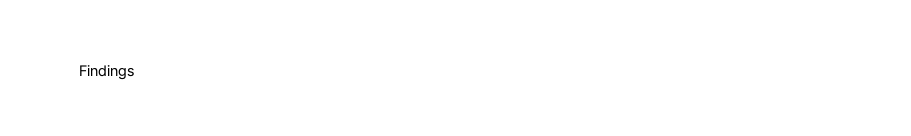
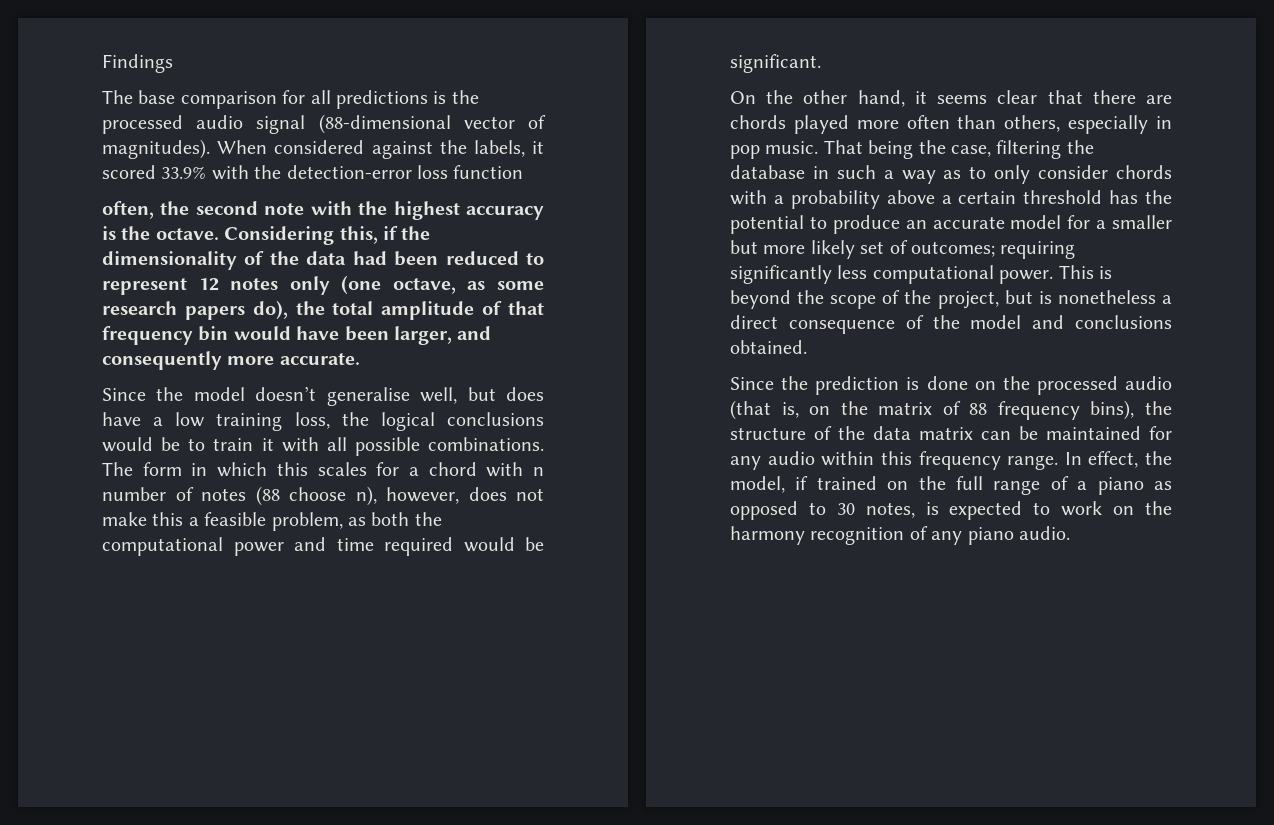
(134, 72) none -> [102,90,479,109] [102,114,546,134] [102,139,545,159] [102,165,524,180] [102,201,544,220] [102,226,431,245] [102,251,544,270] [102,275,544,295] [102,300,544,320] [102,326,492,345] [102,351,360,370] [102,386,544,406] [102,412,544,431] [102,437,544,456] [102,462,544,477] [102,486,544,506] [102,512,442,531] [102,537,544,556] [730,54,821,73] [730,90,1172,107] [730,115,1172,134] [730,140,1094,159] [730,165,1172,184] [730,190,1172,209] [730,215,1172,234] [730,240,1076,259] [730,265,1112,284] [730,290,1172,309] [730,315,1172,334] [730,340,807,354] [730,376,1172,395] [730,400,1172,420] [730,426,1172,440] [730,451,1172,470] [730,476,1172,495] [730,501,1172,520] [730,526,1070,545] // The base comparison for all predictions is the processed audio signal (88-dimensional vector of magnitudes). When considered against the labels, it scored 33.9% with the detection-error loss function // often, the second note with the highest accuracy is the octave. Considering this, if the dimensionality of the data had been reduced to represent 12 notes only (one octave, as some research papers do), the total amplitude of that frequency bin would have been larger, and consequently more accurate. // Since the model doesn’t generalise well, but does have a low training loss, the logical conclusions would be to train it with all possible combinations. The form in which this scales for a chord with n number of notes (88 choose n), however, does not make this a feasible problem, as both the computational power and time required would be significant. // On the other hand, it seems clear that there are chords played more often than others, especially in pop music. That being the case, filtering the database in such a way as to only consider chords with a probability above a certain threshold has the potential to produce an accurate model for a smaller but more likely set of outcomes; requiring significantly less computational power. This is beyond the scope of the project, but is nonetheless a direct consequence of the model and conclusions obtained. // Since the prediction is done on the processed audio (that is, on the matrix of 88 frequency bins), the structure of the data matrix can be maintained for any audio within this frequency range. In effect, the model, if trained on the full range of a piano as opposed to 30 notes, is expected to work on the harmony recognition of any piano audio.

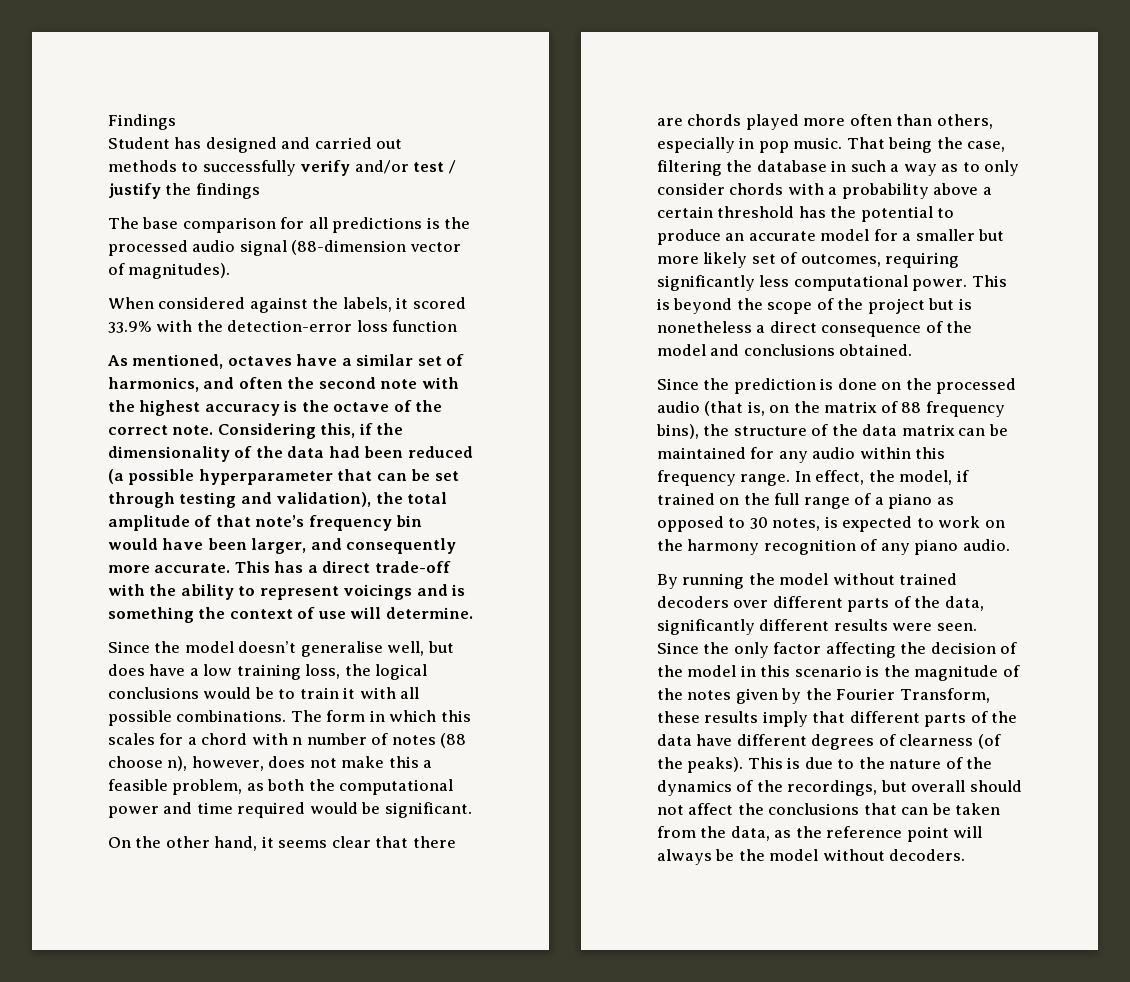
(173, 63) none -> [108,137,403,153] [108,160,456,176] [108,183,260,199] // Student has designed and carried out methods to successfully verify and/or test / justify the findings
[318,114,451,134] (88-dimensional -> [291,240,407,255] (88-dimension
(210, 149) none -> (231, 271) //
[102,201,154,219] often, -> [108,354,465,369] [108,377,283,392] As mentioned, octaves have a similar set of harmonics, and often
[155,228,219,240] octave. -> [333,400,443,412] [108,425,214,435] octave of the correct note.
[526,253,544,265] [102,275,544,295] [102,300,288,320] to represent 12 notes only (one octave, as some research papers do), -> [108,469,459,485] [108,492,372,508] (a possible hyperparameter that can be set through testing and validation),
(544, 308) none -> [255,515,305,527] note’s
(360, 359) none -> [234,561,451,573] [108,584,466,600] [108,607,473,623] This has a direct trade-off with the ability to represent voicings and is something the context of use will determine.
[911,241,995,257] outcomes; -> [800,254,881,267] outcomes,
[937,291,999,309] project, -> [867,298,925,314] project
(1070, 533) none -> [657,573,958,589] [657,596,984,612] [657,619,977,635] [657,642,1018,658] [657,665,1020,681] [657,688,990,704] [657,711,1018,727] [657,734,1001,750] [657,757,993,773] [657,780,1022,796] [657,803,1001,815] [657,826,983,842] [657,849,966,865] // By running the model without trained decoders over different parts of the data, significantly different results were seen. Since the only factor affecting the decision of the model in this scenario is the magnitude of the notes given by the Fourier Transform, these results imply that different parts of the data have different degrees of clearness (of the peaks). This is due to the nature of the dynamics of the recordings, but overall should not affect the conclusions that can be taken from the data, as the reference point will always be the model without decoders.

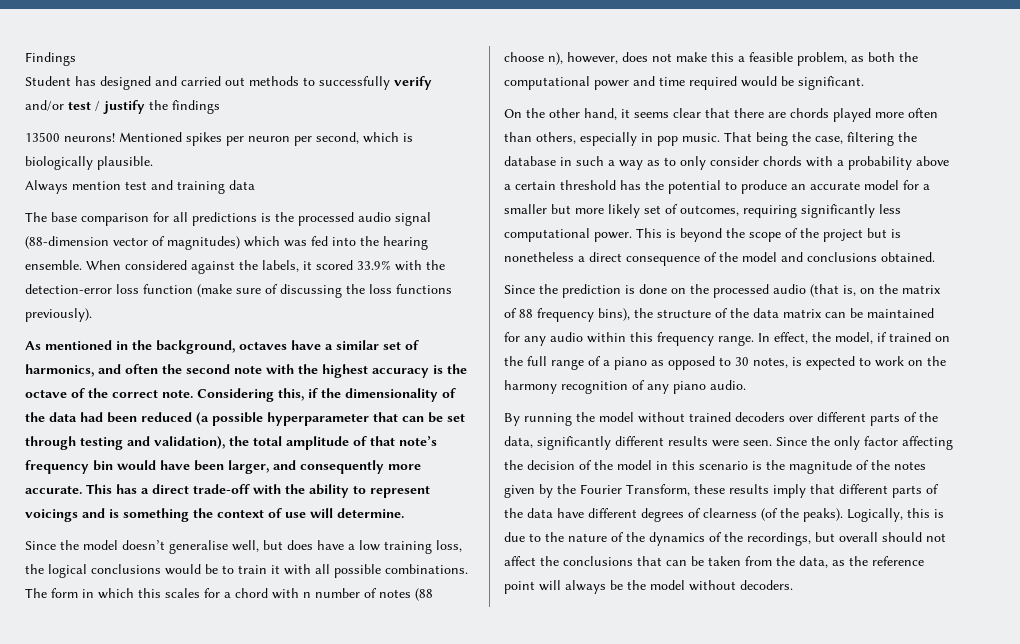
(260, 191) none -> [25,132,413,146] [25,156,153,170] [25,180,255,194] // 13500 neurons! Mentioned spikes per neuron per second, which is biologically plausible. // Always mention test and training data
[128,263,231,279] magnitudes). // -> [167,236,428,250] [25,260,82,270] magnitudes) which was fed into the hearing ensemble.
[108,354,224,369] // As mentioned, -> [197,284,452,298] [25,308,92,322] [25,340,235,354] (make sure of discussing the loss functions previously). // As mentioned in the background,
[747,757,783,769] This -> [847,508,930,522] Logically, this

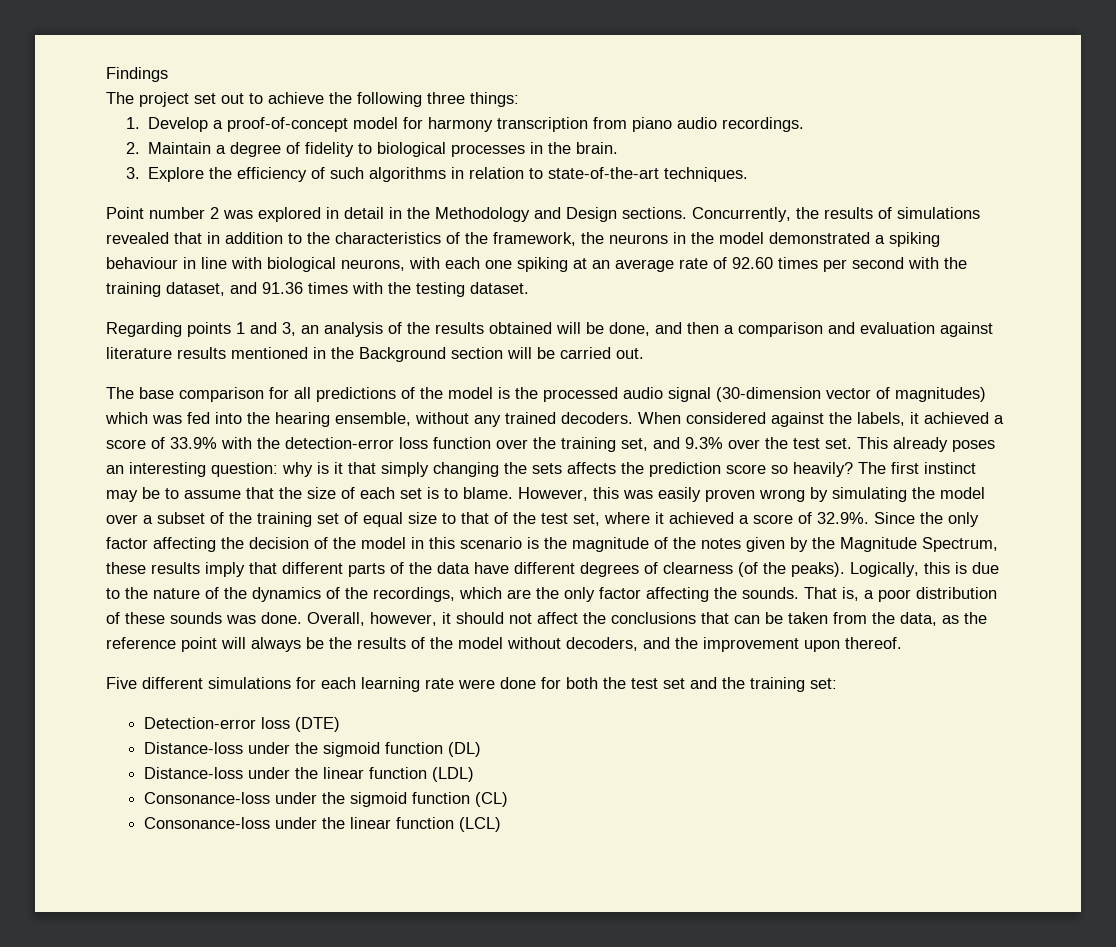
[25,76,432,90] [25,100,220,114] [25,132,413,146] [25,156,153,170] [25,180,255,194] Student has designed and carried out methods to successfully verify and/or test / justify the findings // 13500 neurons! Mentioned spikes per neuron per second, which is biologically plausible. // Always mention test and training data -> [106,92,519,107] [125,117,804,132] [125,142,618,157] [125,167,748,182] [106,207,980,222] [106,232,940,247] [106,257,967,272] [106,282,529,297] [106,322,993,337] [106,347,644,362] The project set out to achieve the following three things: // 1. Develop a proof-of-concept model for harmony transcription from piano audio recordings. // 2. Maintain a degree of fidelity to biological processes in the brain. // 3. Explore the efficiency of such algorithms in relation to state-of-the-art techniques. // Point number 2 was explored in detail in the Methodology and Design sections. Concurrently, the results of simulations revealed that in addition to the characteristics of the framework, the neurons in the model demonstrated a spiking behaviour in line with biological neurons, with each one spiking at an average rate of 92.60 times per second with the training dataset, and 91.36 times with the testing dataset. // Regarding points 1 and 3, an analysis of the results obtained will be done, and then a comparison and evaluation against literature results mentioned in the Background section will be carried out.
(257, 219) none -> [401,387,493,399] of the model
[25,236,109,249] (88-dimension -> [716,387,821,402] (30-dimension
[25,260,82,270] ensemble. -> [335,412,633,427] ensemble, without any trained decoders.
[316,260,353,270] scored -> [924,412,1004,424] [106,437,165,449] achieved a score of
[197,284,452,298] [25,308,92,322] [25,340,419,354] [25,364,467,378] [25,388,456,402] [25,412,465,426] [25,436,437,450] [25,460,421,474] [25,484,430,498] [25,508,404,522] [25,540,462,554] [25,564,468,578] [25,588,433,601] [504,52,918,66] [504,76,864,90] [504,108,938,122] [504,132,917,146] [504,156,949,170] [504,180,930,194] [504,204,901,218] [504,228,901,242] [504,252,935,266] [504,284,941,298] [504,308,934,322] [504,332,950,346] [504,356,946,370] [504,380,746,394] [504,412,938,426] [504,436,772,450] (make sure of discussing the loss functions previously). // As mentioned in the background, octaves have a similar set of harmonics, and often the second note with the highest accuracy is the octave of the correct note. Considering this, if the dimensionality of the data had been reduced (a possible hyperparameter that can be set through testing and validation), the total amplitude of that note’s frequency bin would have been larger, and consequently more accurate. This has a direct trade-off with the ability to represent voicings and is something the context of use will determine. // Since the model doesn’t generalise well, but does have a low training loss, the logical conclusions would be to train it with all possible combinations. The form in which this scales for a chord with n number of notes (88 choose n), however, does not make this a feasible problem, as both the computational power and time required would be significant. // On the other hand, it seems clear that there are chords played more often than others, especially in pop music. That being the case, filtering the database in such a way as to only consider chords with a probability above a certain threshold has the potential to produce an accurate model for a smaller but more likely set of outcomes, requiring significantly less computational power. This is beyond the scope of the project but is nonetheless a direct consequence of the model and conclusions obtained. // Since the prediction is done on the processed audio (that is, on the matrix of 88 frequency bins), the structure of the data matrix can be maintained for any audio within this frequency range. In effect, the model, if trained on the full range of a piano as opposed to 30 notes, is expected to work on the harmony recognition of any piano audio. // By running the model without trained decoders over different parts of the data, significantly different results were seen. -> [496,437,995,452] [106,462,976,477] [106,487,985,502] [106,512,869,527] over the training set, and 9.3% over the test set. This already poses an interesting question: why is it that simply changing the sets affects the prediction score so heavily? The first instinct may be to assume that the size of each set is to blame. However, this was easily proven wrong by simulating the model over a subset of the training set of equal size to that of the test set, where it achieved a score of 32.9%.
[580,484,690,496] Fourier Transform, -> [840,537,998,552] Magnitude Spectrum,
[815,532,878,542] but overall -> [459,587,997,602] [106,612,451,626] which are the only factor affecting the sounds. That is, a poor distribution of these sounds was done. Overall, however, it
[650,580,793,591] model without decoders. -> [357,637,902,652] [106,677,837,692] [143,717,340,732] [143,742,481,757] [143,767,474,782] [143,792,508,807] [143,817,501,832] results of the model without decoders, and the improvement upon thereof. // Five different simulations for each learning rate were done for both the test set and the training set: // Detection-error loss (DTE) // Distance-loss under the sigmoid function (DL) // Distance-loss under the linear function (LDL) // Consonance-loss under the sigmoid function (CL) // Consonance-loss under the linear function (LCL)

